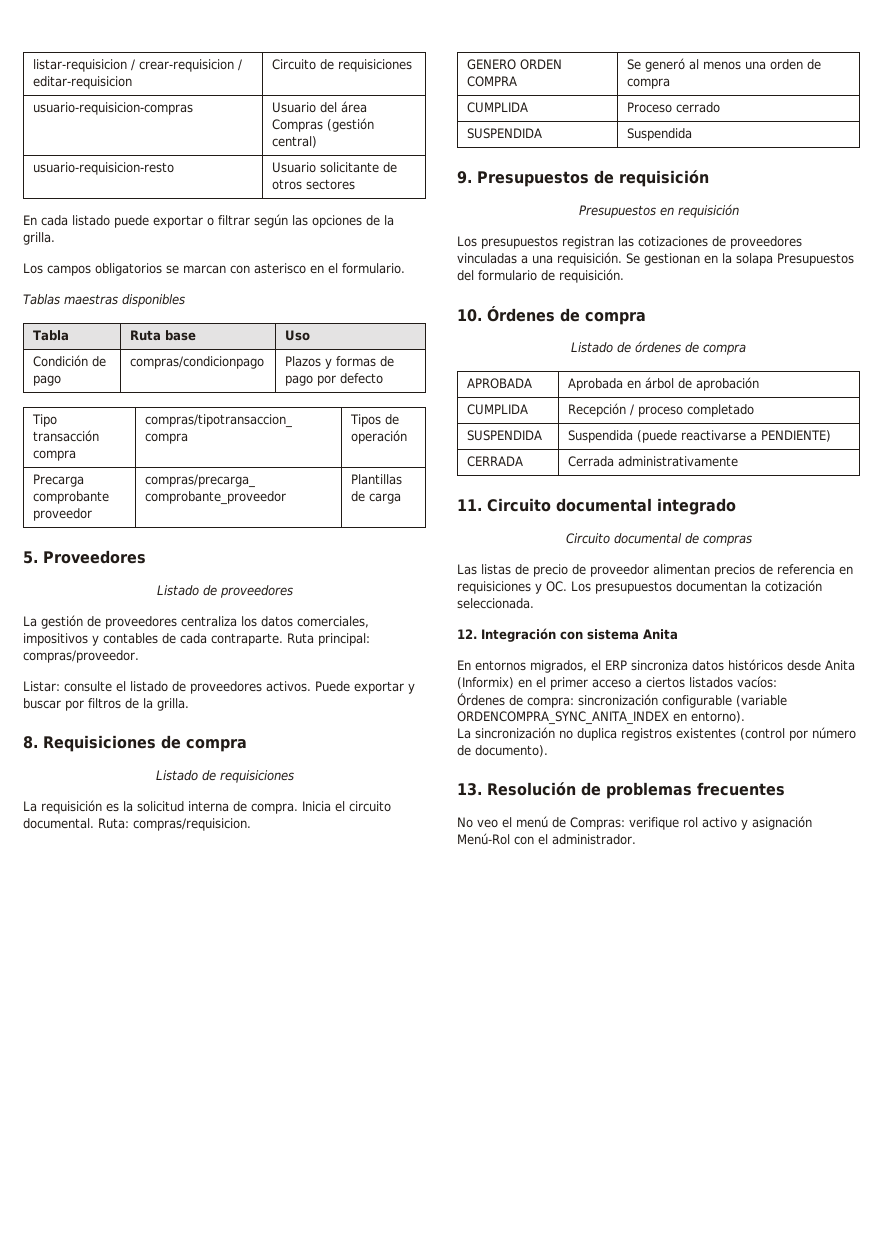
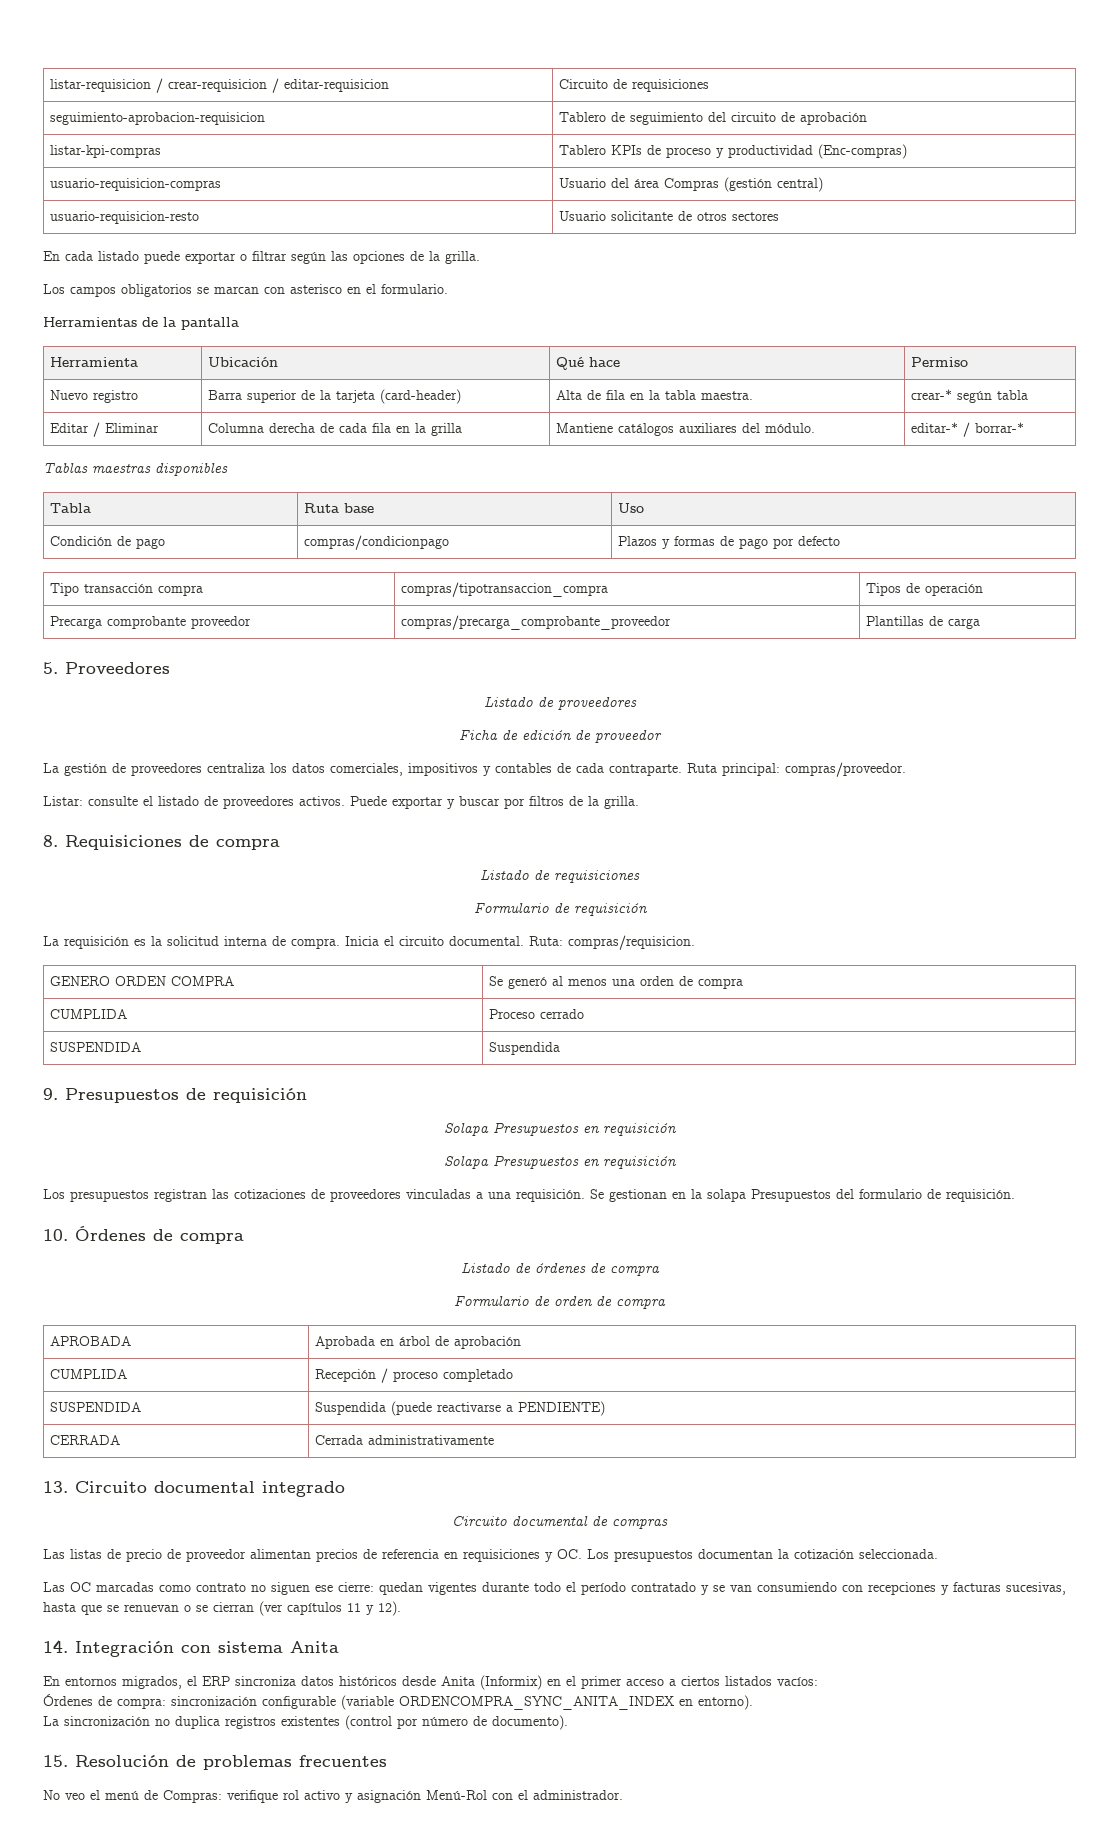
(412, 65) none -> [49,112,265,125] [558,112,867,125] [49,145,161,158] [558,144,907,159] // seguimiento-aprobacion-requisicion | Tablero de seguimiento del circuito de aprobación // listar-kpi-compras | Tablero KPIs de proceso y productividad (Enc-compras)
(405, 268) none -> [43,317,239,330] [49,357,138,367] [207,357,278,367] [555,357,620,370] [910,357,968,367] [49,390,138,403] [207,389,461,404] [555,390,753,400] [910,389,1028,403] [49,422,159,437] [207,423,462,436] [555,423,815,436] [910,422,1024,437] // Herramientas de la pantalla // Herramienta | Ubicación | Qué hace | Permiso // Nuevo registro | Barra superior de la tarjeta (card-header) | Alta de fila en la tabla maestra. | crear-* según tabla // Editar / Eliminar | Columna derecha de cada fila en la grilla | Mantiene catálogos auxiliares del módulo. | editar-* / borrar-*
(293, 591) none -> [459,730,662,743] // Ficha de edición de proveedor
(294, 776) none -> [473,903,648,916] // Formulario de requisición
(709, 178) none -> [444,1122,677,1136] [444,1156,489,1169] Solapa Presupuestos en requisición // Solapa
(746, 349) none -> [454,1296,666,1309] // Formulario de orden de compra
[457,499,482,511] 11. -> [43,1481,68,1493] 13.
[457,629,477,639] 12. -> [43,1582,1066,1595] [43,1601,401,1616] [43,1640,68,1653] Las OC marcadas como contrato no siguen ese cierre: quedan vigentes durante todo el período contratado y se van consumiendo con recepciones y facturas sucesivas, hasta que se renuevan o se cierran (ver capítulos 11 y 12). // 14.
[457,783,482,796] 13. -> [43,1755,68,1767] 15.

